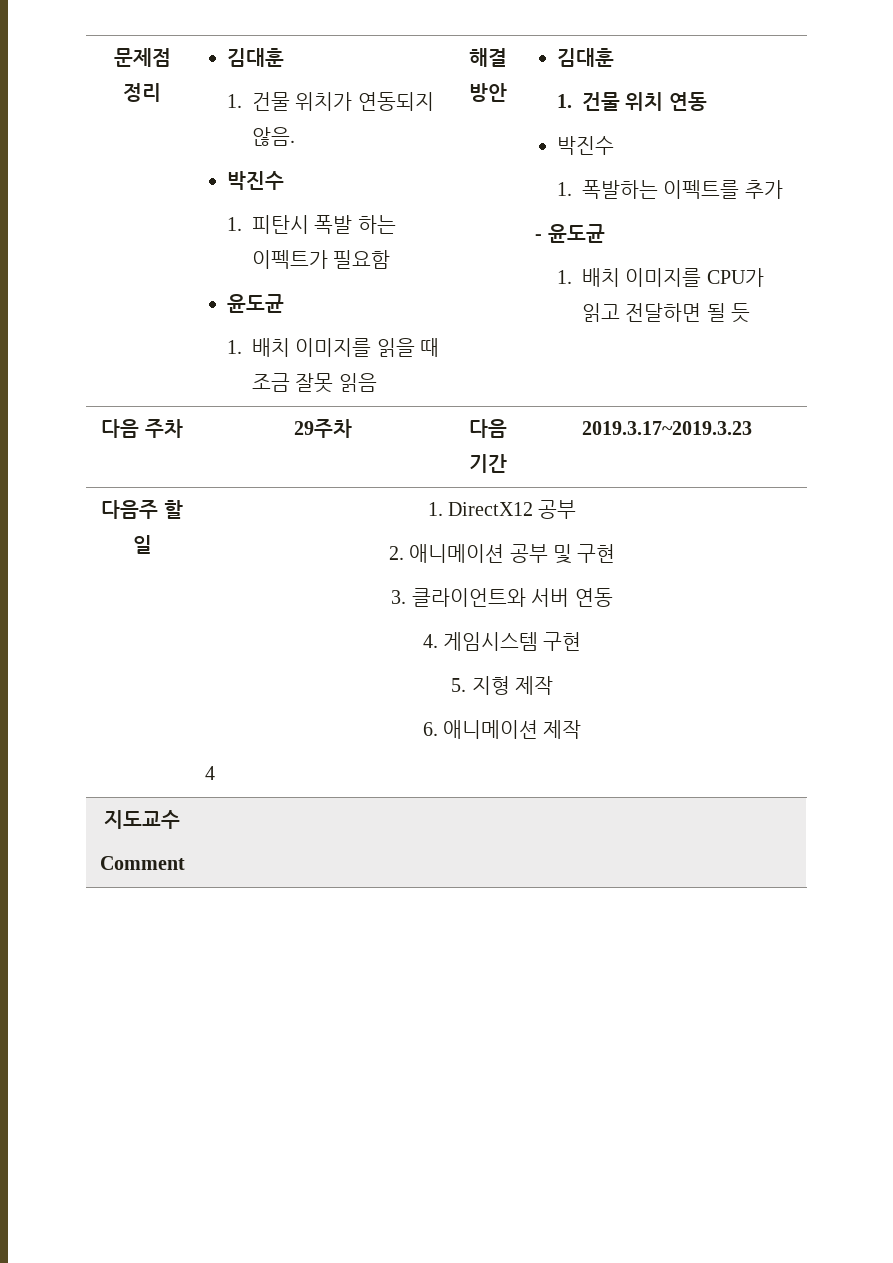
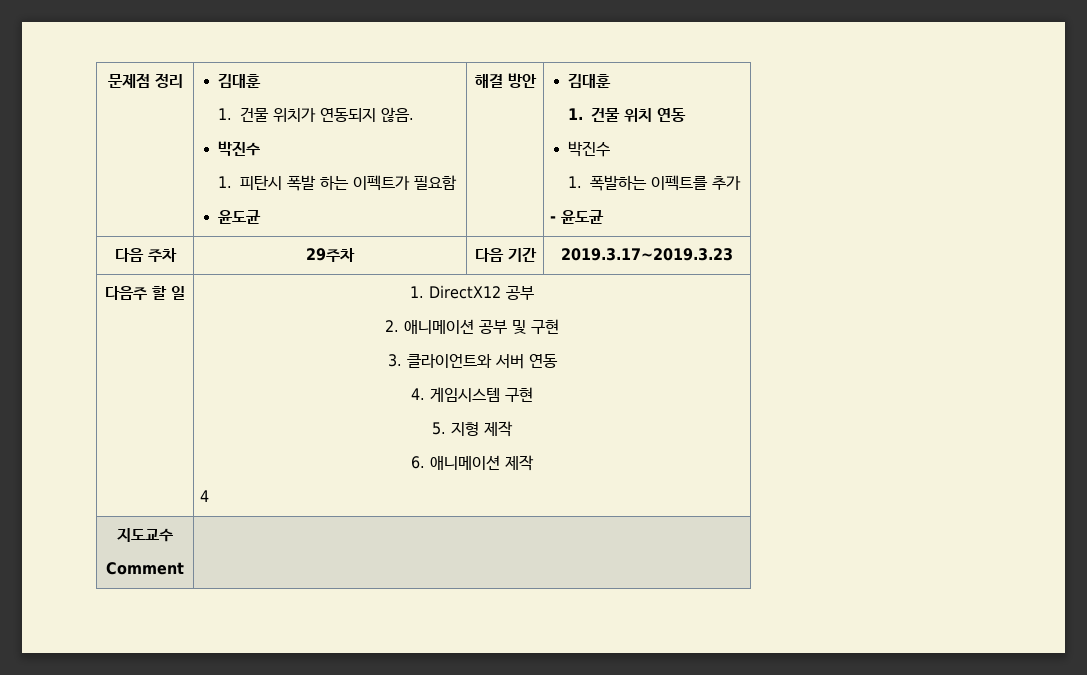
[226,338,440,357] [251,373,377,393] // 1. 배치 이미지를 읽을 때 조금 잘못 읽음 -> (262, 217) none
[556,268,764,287] [581,303,751,323] // 1. 배치 이미지를 CPU가 읽고 전달하면 될 듯 -> (605, 217) none

